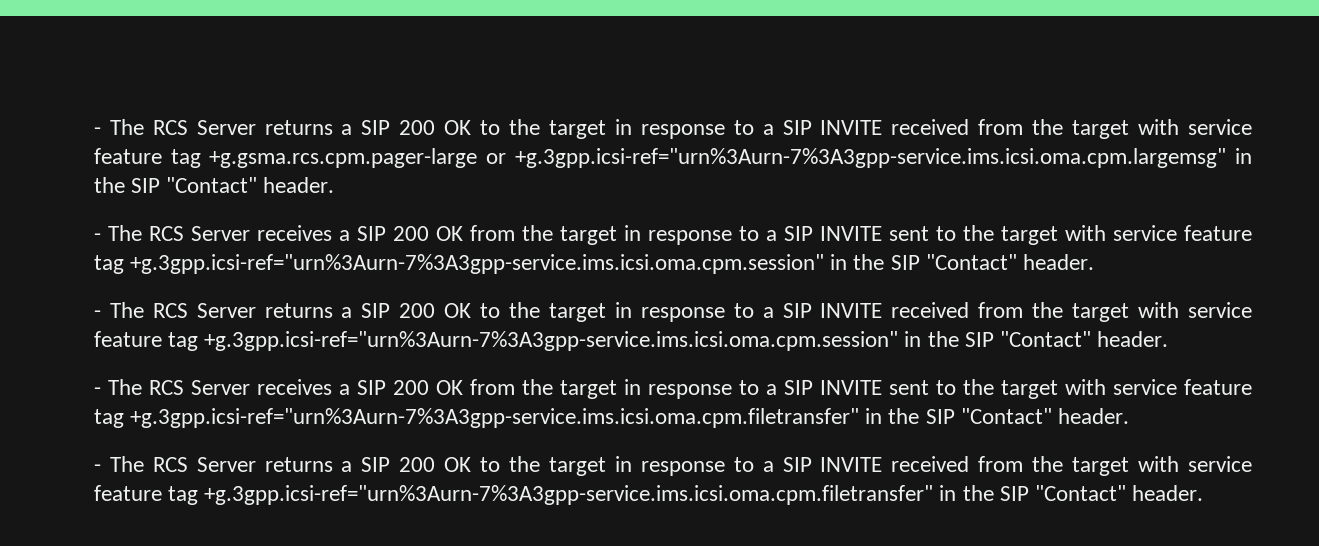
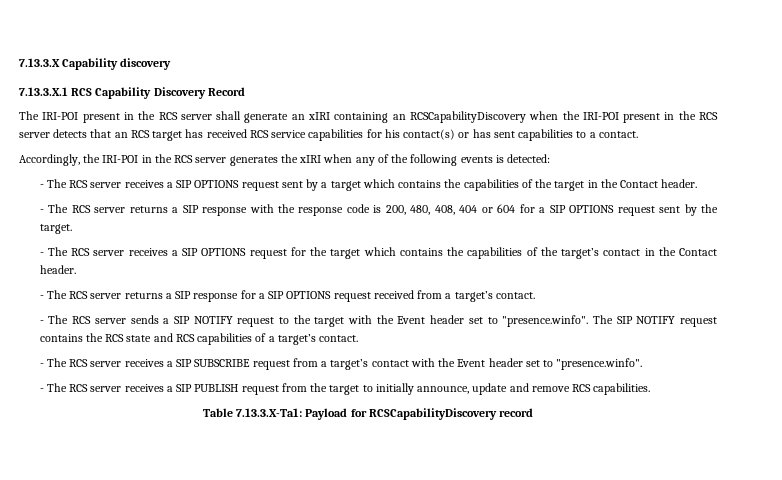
[93,119,1252,139] [93,148,1252,168] [93,177,335,193] [93,225,1253,245] [93,254,1095,274] [93,302,1252,322] [93,331,1169,351] [93,379,1253,399] [93,408,1130,428] [93,456,1252,476] [93,485,1204,505] - The RCS Server returns a SIP 200 OK to the target in response to a SIP INVITE received from the target with service feature tag +g.gsma.rcs.cpm.pager-large or +g.3gpp.icsi-ref="urn%3Aurn-7%3A3gpp-service.ims.icsi.oma.cpm.largemsg" in the SIP "Contact" header. // - The RCS Server receives a SIP 200 OK from the target in response to a SIP INVITE sent to the target with service feature tag +g.3gpp.icsi-ref="urn%3Aurn-7%3A3gpp-service.ims.icsi.oma.cpm.session" in the SIP "Contact" header. // - The RCS Server returns a SIP 200 OK to the target in response to a SIP INVITE received from the target with service feature tag +g.3gpp.icsi-ref="urn%3Aurn-7%3A3gpp-service.ims.icsi.oma.cpm.session" in the SIP "Contact" header. // - The RCS Server receives a SIP 200 OK from the target in response to a SIP INVITE sent to the target with service feature tag +g.3gpp.icsi-ref="urn%3Aurn-7%3A3gpp-service.ims.icsi.oma.cpm.filetransfer" in the SIP "Contact" header. // - The RCS Server returns a SIP 200 OK to the target in response to a SIP INVITE received from the target with service feature tag +g.3gpp.icsi-ref="urn%3Aurn-7%3A3gpp-service.ims.icsi.oma.cpm.filetransfer" in the SIP "Contact" header. -> [19,58,172,70] [19,87,245,99] [19,111,718,123] [19,129,638,141] [19,154,551,166] [39,179,698,191] [39,204,718,216] [39,224,72,234] [39,247,717,259] [39,265,76,274] [39,290,535,302] [39,315,717,327] [39,333,359,345] [39,358,643,370] [39,383,651,395] [202,408,534,420] 7.13.3.X Capability discovery // 7.13.3.X.1 RCS Capability Discovery Record // The IRI-POI present in the RCS server shall generate an xIRI containing an RCSCapabilityDiscovery when the IRI-POI present in the RCS server detects that an RCS target has received RCS service capabilities for his contact(s) or has sent capabilities to a contact. // Accordingly, the IRI-POI in the RCS server generates the xIRI when any of the following events is detected: // - The RCS server receives a SIP OPTIONS request sent by a target which contains the capabilities of the target in the Contact header. // - The RCS server returns a SIP response with the response code is 200, 480, 408, 404 or 604 for a SIP OPTIONS request sent by the target. // - The RCS server receives a SIP OPTIONS request for the target which contains the capabilities of the target’s contact in the Contact header. // - The RCS server returns a SIP response for a SIP OPTIONS request received from a target’s contact. // - The RCS server sends a SIP NOTIFY request to the target with the Event header set to "presence.winfo". The SIP NOTIFY request contains the RCS state and RCS capabilities of a target’s contact. // - The RCS server receives a SIP SUBSCRIBE request from a target’s contact with the Event header set to "presence.winfo". // - The RCS server receives a SIP PUBLISH request from the target to initially announce, update and remove RCS capabilities. // Table 7.13.3.X-Ta1: Payload for RCSCapabilityDiscovery record

